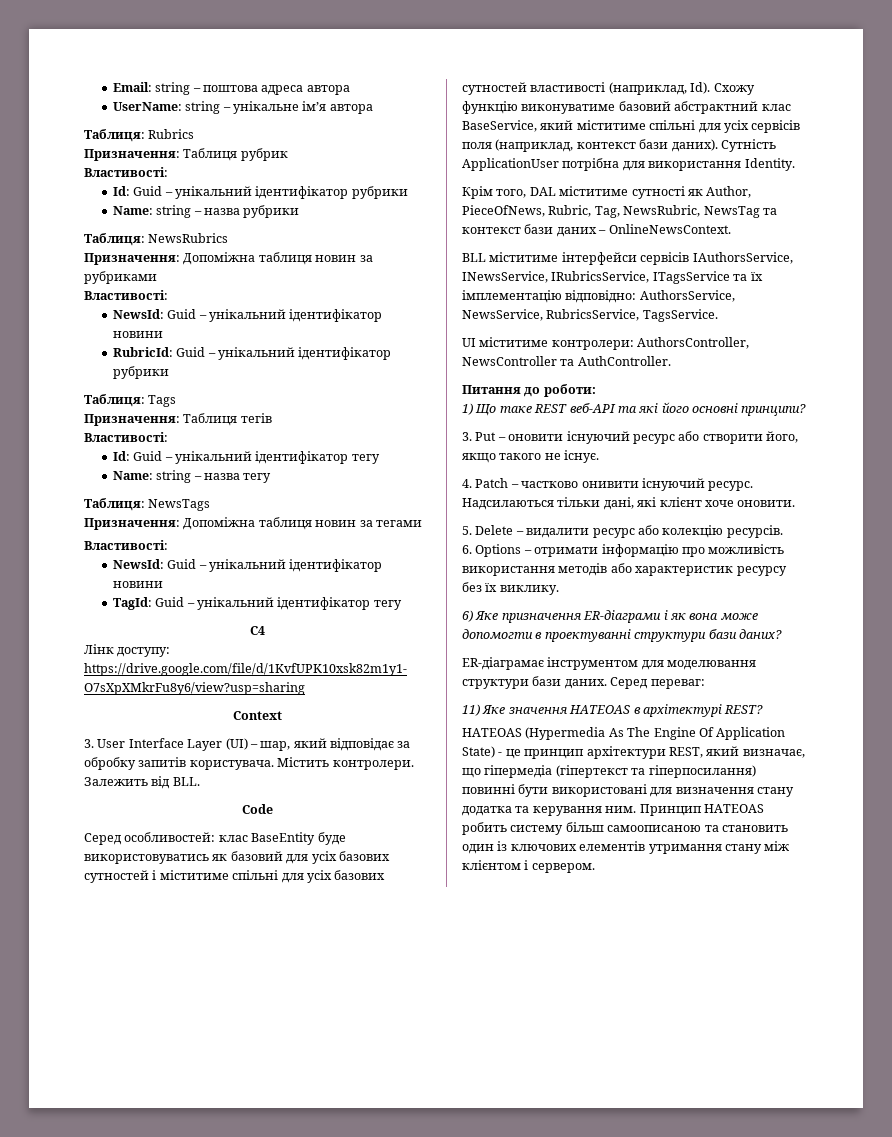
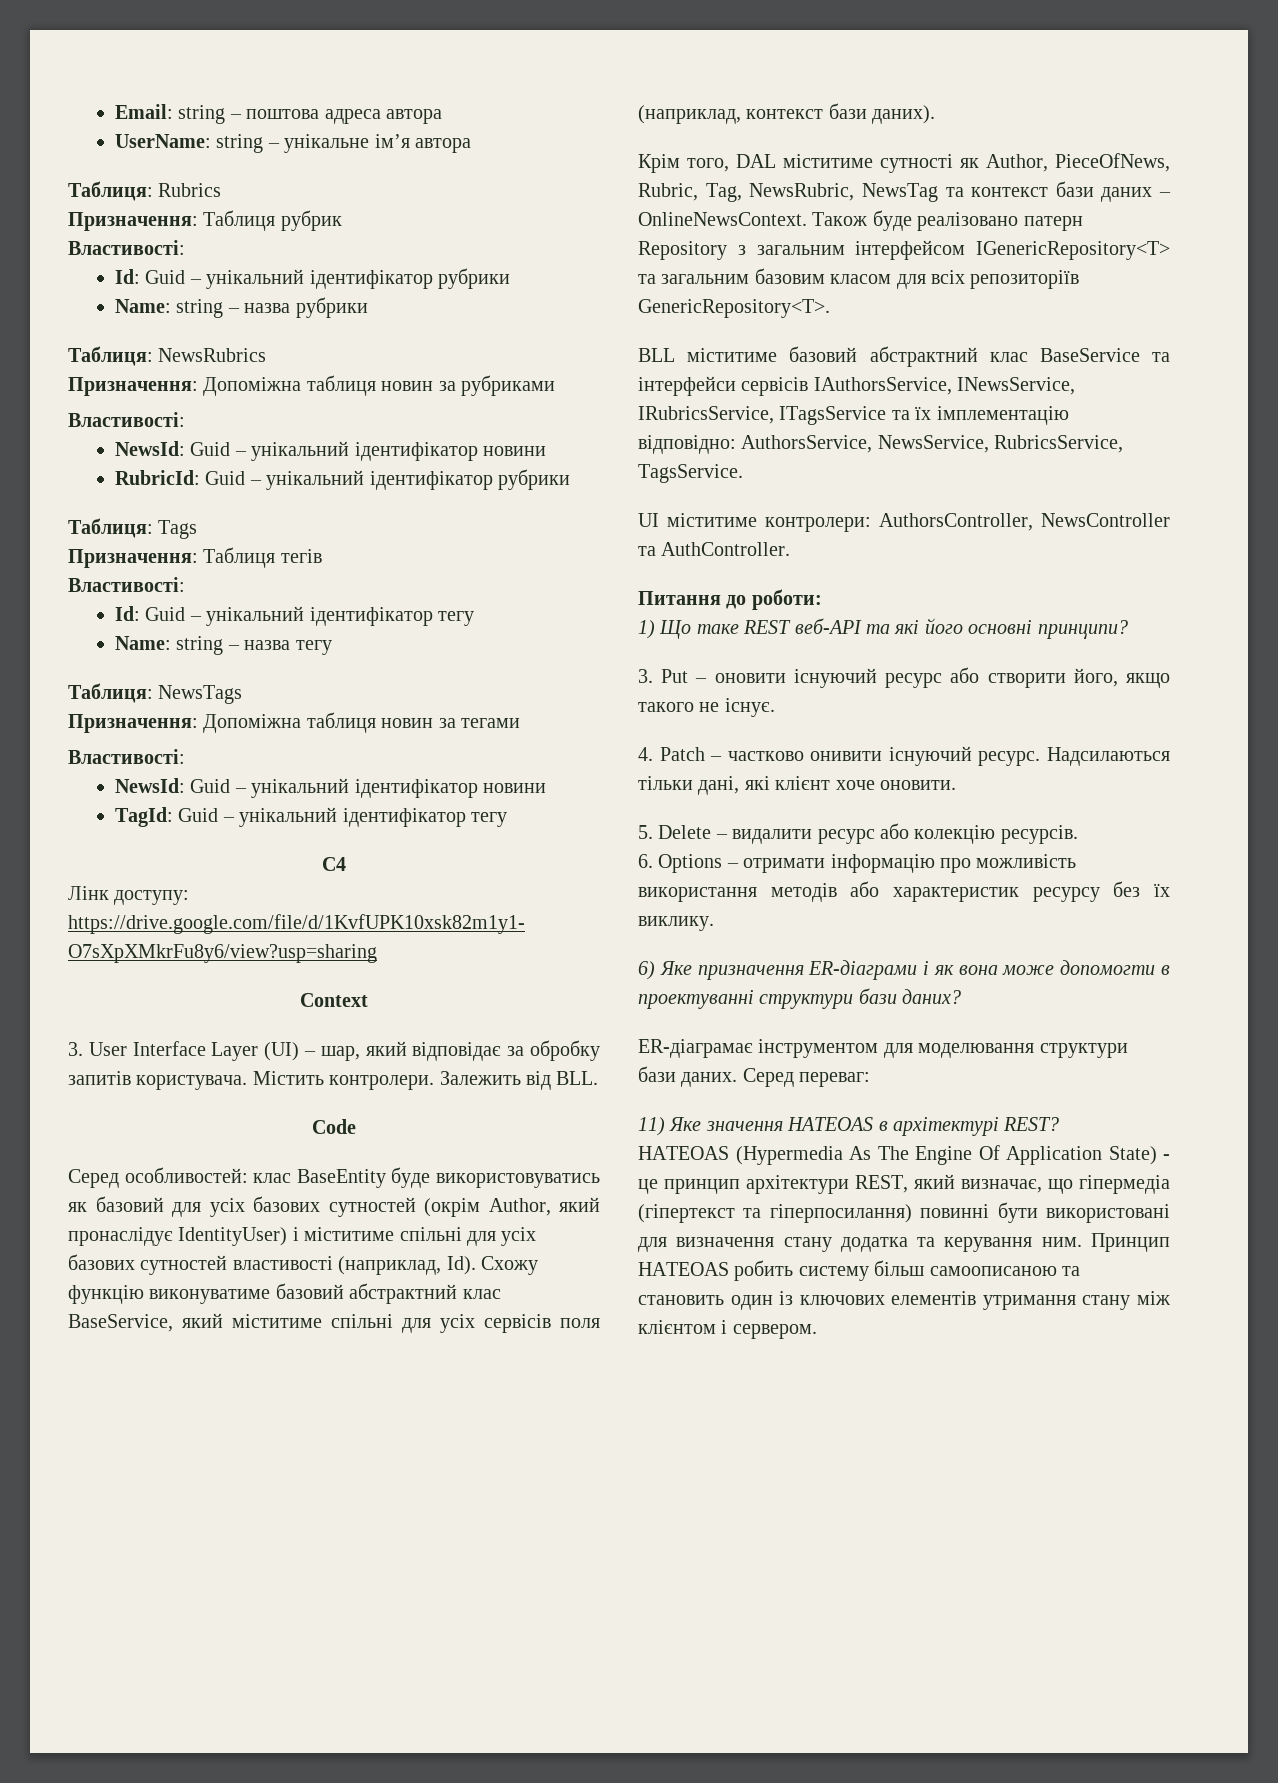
(149, 876) none -> [424,1197,600,1217] [68,1227,288,1246] (окрім Author, який пронаслідує IdentityUser)
[720,139,776,152] [462,158,795,171] Сутність ApplicationUser потрібна для використання Identity. -> (936, 114) none
[462,252,559,262] // BLL міститиме -> [812,210,1083,231] [638,240,1170,260] [638,268,1080,289] [638,299,830,318] [638,346,1170,367] Також буде реалізовано патерн Repository з загальним інтерфейсом IGenericRepository<T> та загальним базовим класом для всіх репозиторіїв GenericRepository<T>. // BLL міститиме базовий абстрактний клас BaseService та

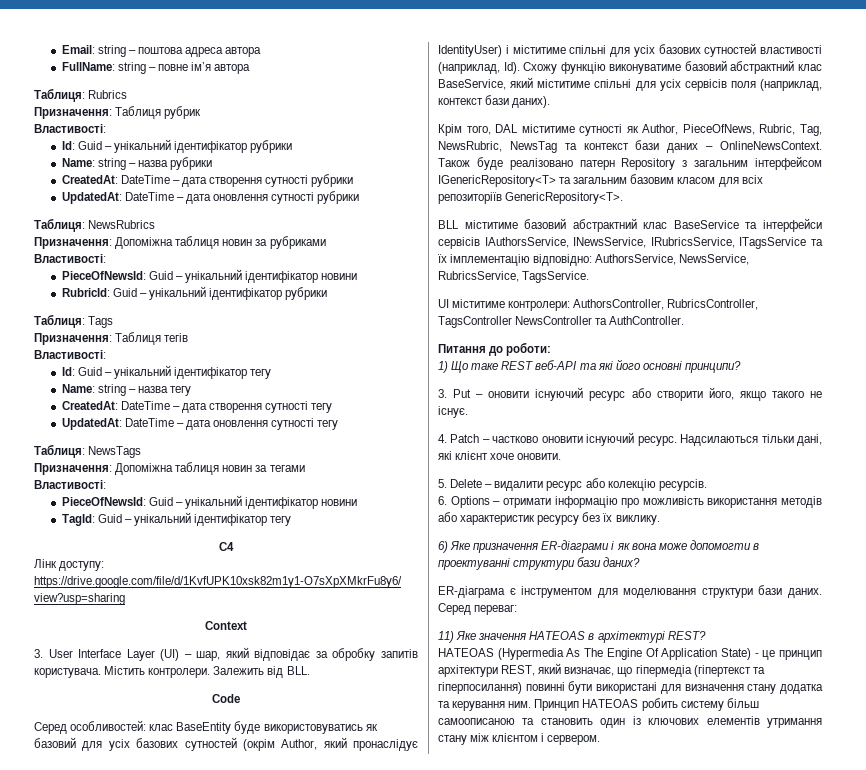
[114,134,370,153] UserName: string – унікальне -> [61,62,188,74] FullName: string – повне
(368, 307) none -> [61,174,354,187] [61,191,360,204] // CreatedAt: DateTime – дата створення сутності рубрики // UpdatedAt: DateTime – дата оновлення сутності рубрики
[114,441,185,456] NewsId: -> [61,271,146,280] PieceOfNewsId:
(332, 647) none -> [61,401,333,413] [61,418,339,430] // CreatedAt: DateTime – дата створення сутності тегу // UpdatedAt: DateTime – дата оновлення сутності тегу
[114,778,185,793] NewsId: -> [61,497,146,506] PieceOfNewsId:
(1033, 522) none -> [667,299,759,310] [438,316,512,328] RubricsController, TagsController
[810,751,883,761] онивити -> [541,436,583,443] оновити
[638,1039,753,1058] ER-діаграмає -> [438,586,516,598] ER-діаграма є
[1046,1204,1170,1223] використовані -> [596,682,658,694] використані

